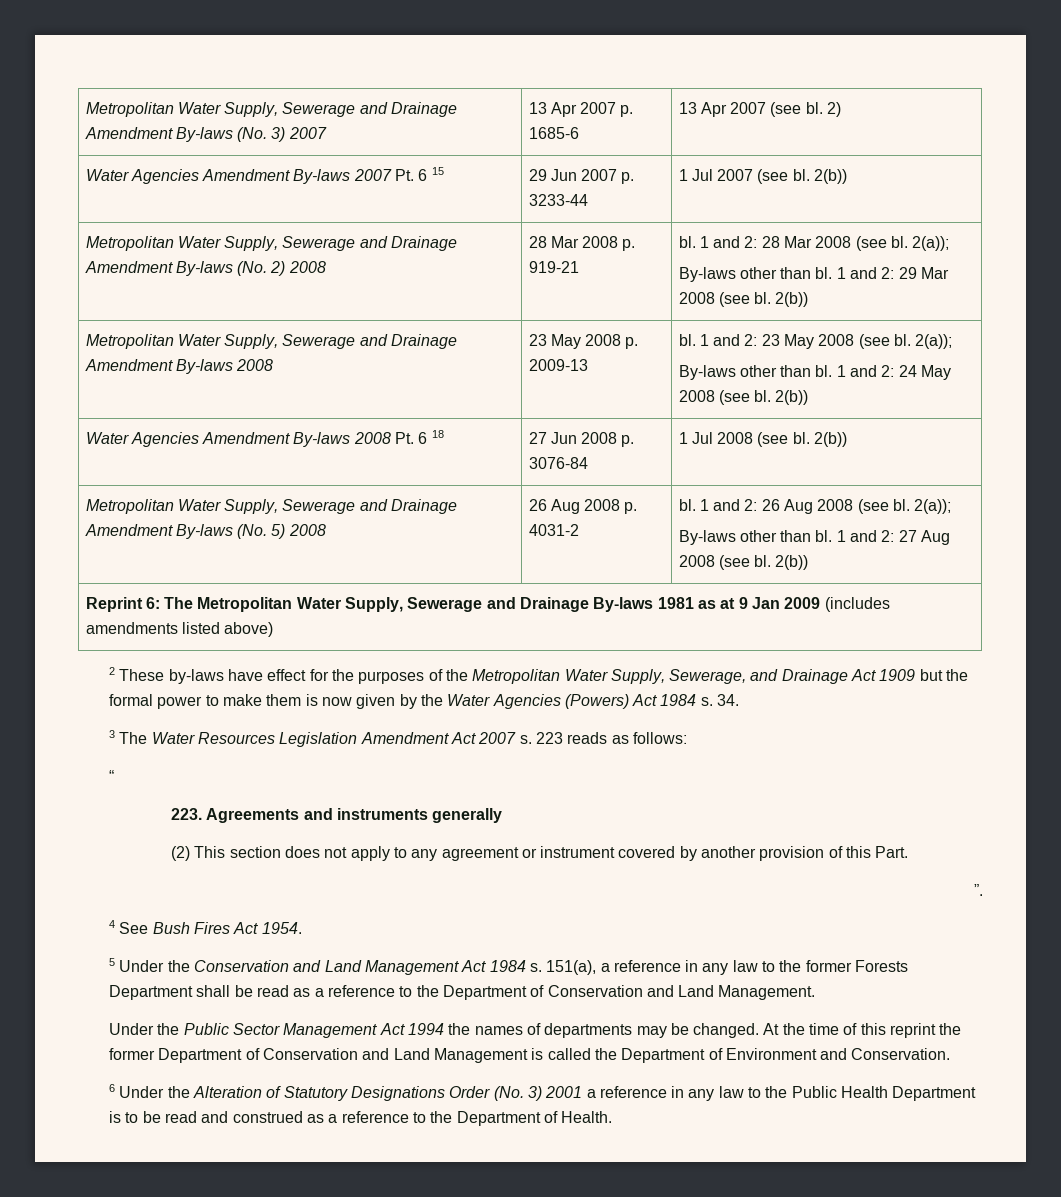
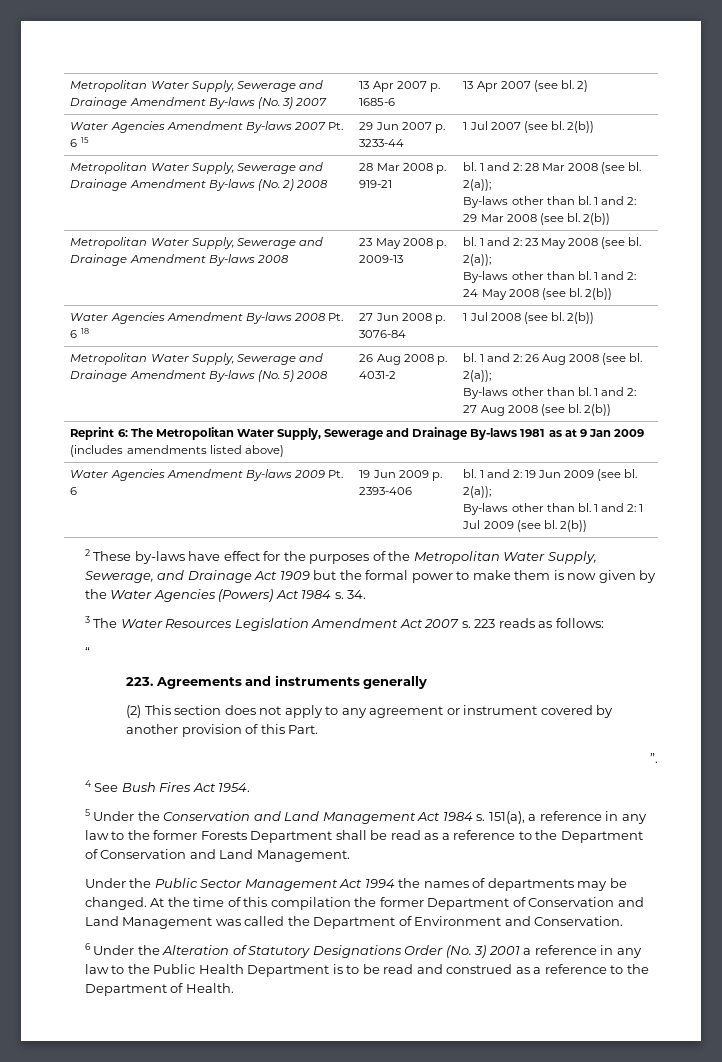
(274, 629) none -> [70,469,343,481] [70,487,78,495] [359,470,442,481] [359,487,413,495] [463,469,638,481] [463,486,492,498] [463,503,644,515] [462,520,587,532] // Water Agencies Amendment By-laws 2009 Pt. 6 | 19 Jun 2009 p. 2393-406 | bl. 1 and 2: 19 Jun 2009 (see bl. 2(a)); // By-laws other than bl. 1 and 2: 1 Jul 2009 (see bl. 2(b))
[890,1023,937,1038] reprint -> [270,897,351,910] compilation
[531,1048,544,1060] is -> [215,919,241,926] was

